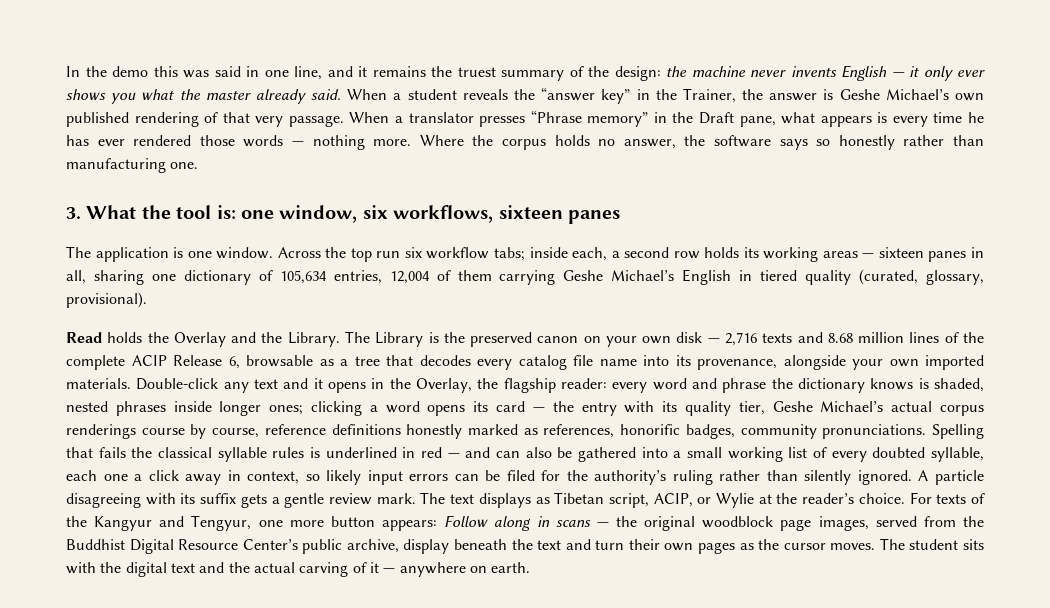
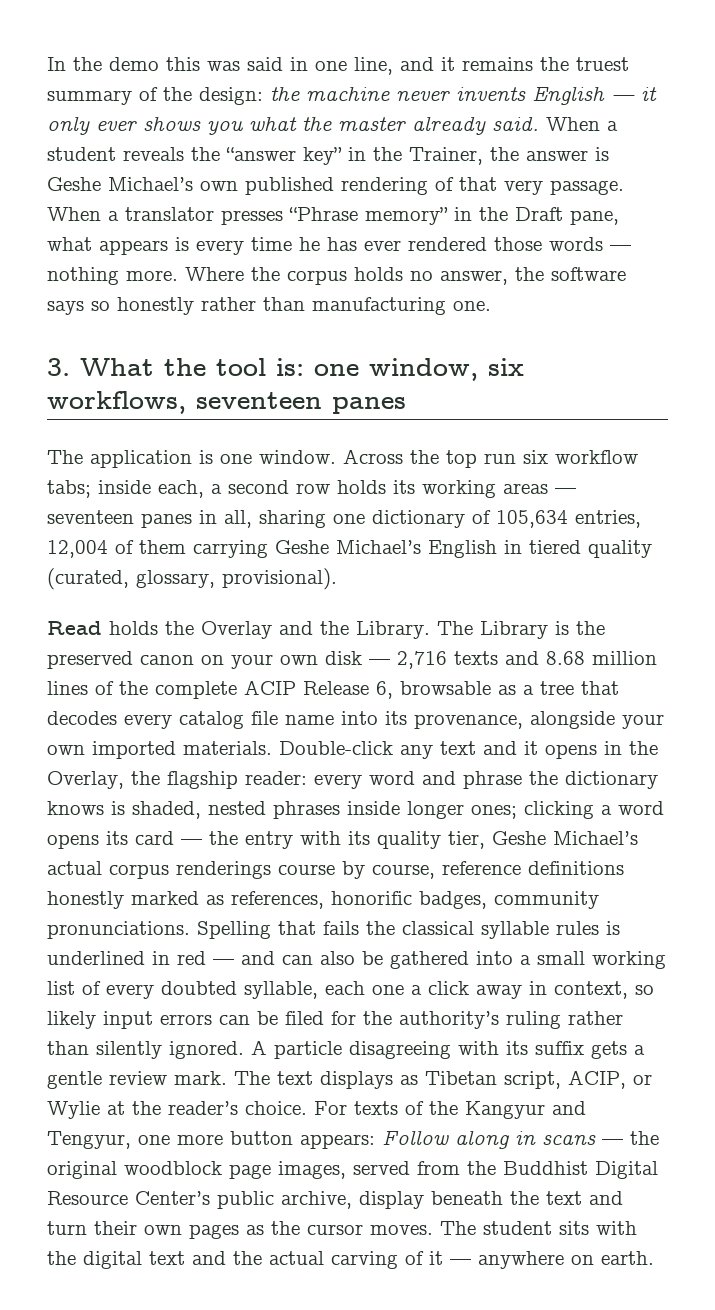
[498,205,563,219] sixteen -> [196,392,322,409] seventeen
[878,247,924,258] sixteen -> [47,510,134,524] seventeen

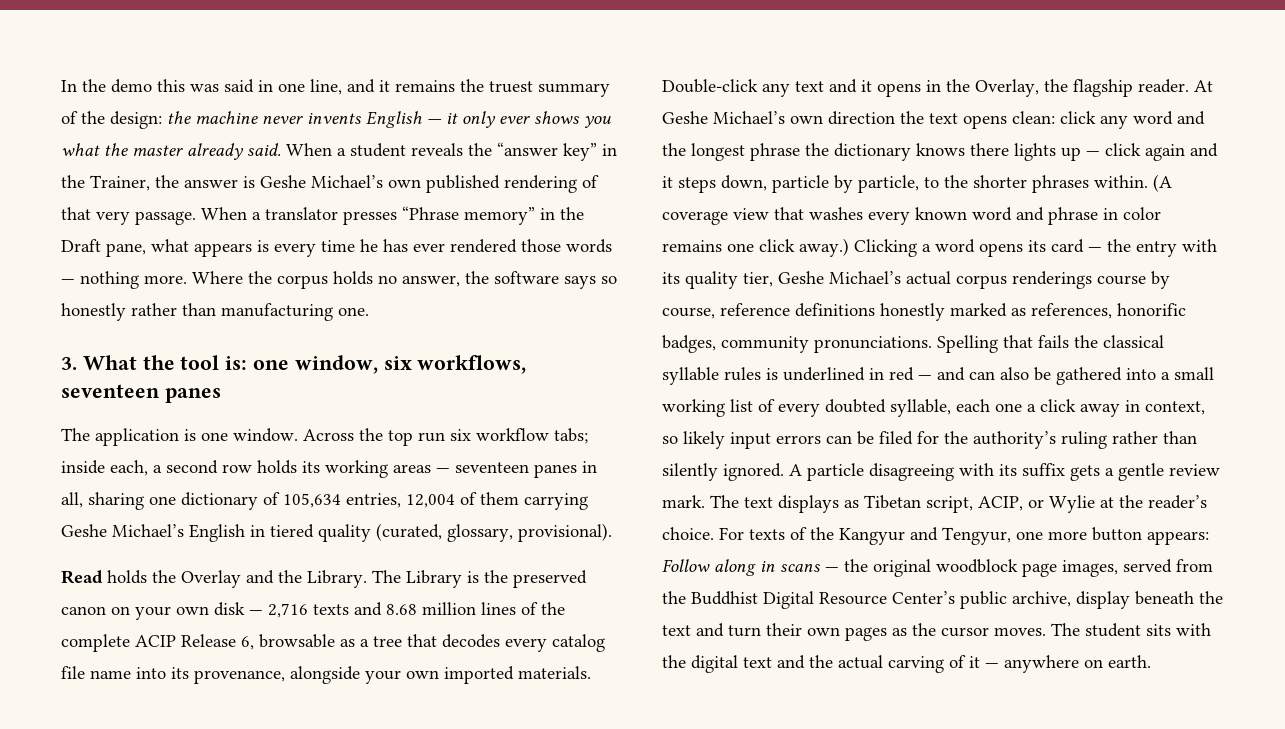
[245,771,658,789] [47,801,594,819] reader: every word and phrase the dictionary knows is shaded, nested phrases inside longer ones; clicking -> [1138,79,1213,93] [662,111,1205,129] [662,143,1218,161] [662,174,1172,193] [662,207,1161,225] [662,238,917,257] reader. At Geshe Michael’s own direction the text opens clean: click any word and the longest phrase the dictionary knows there lights up — click again and it steps down, particle by particle, to the shorter phrases within. (A coverage view that washes every known word and phrase in color remains one click away.) Clicking

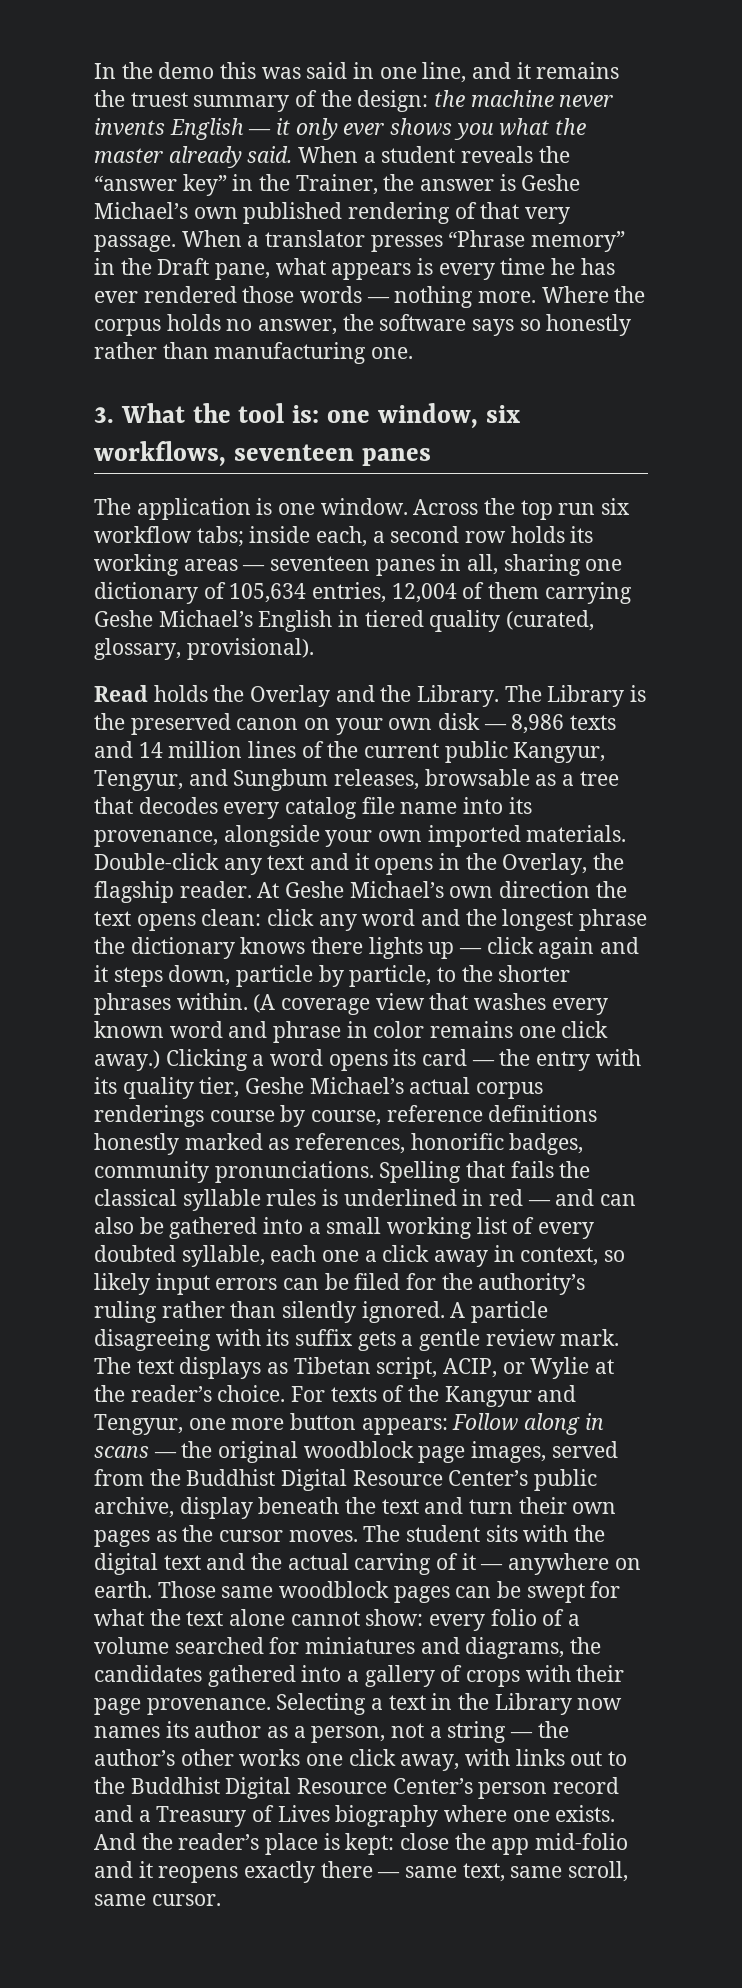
[268,603,308,618] 2,716 -> [511,714,565,734] 8,986
[386,604,417,615] 8.68 -> [138,742,163,758] 14
[61,634,254,652] complete ACIP Release 6, -> [364,741,606,763] [94,769,420,791] current public Kangyur, Tengyur, and Sungbum releases,
(1151, 661) none -> [157,1581,621,1603] [94,1609,581,1631] [94,1637,602,1659] [94,1665,625,1687] [94,1693,623,1715] [94,1721,569,1743] [94,1749,628,1771] [94,1777,620,1799] [94,1805,616,1827] [94,1833,629,1855] [94,1861,629,1883] [94,1894,221,1906] Those same woodblock pages can be swept for what the text alone cannot show: every folio of a volume searched for miniatures and diagrams, the candidates gathered into a gallery of crops with their page provenance. Selecting a text in the Library now names its author as a person, not a string — the author’s other works one click away, with links out to the Buddhist Digital Resource Center’s person record and a Treasury of Lives biography where one exists. And the reader’s place is kept: close the app mid-folio and it reopens exactly there — same text, same scroll, same cursor.

